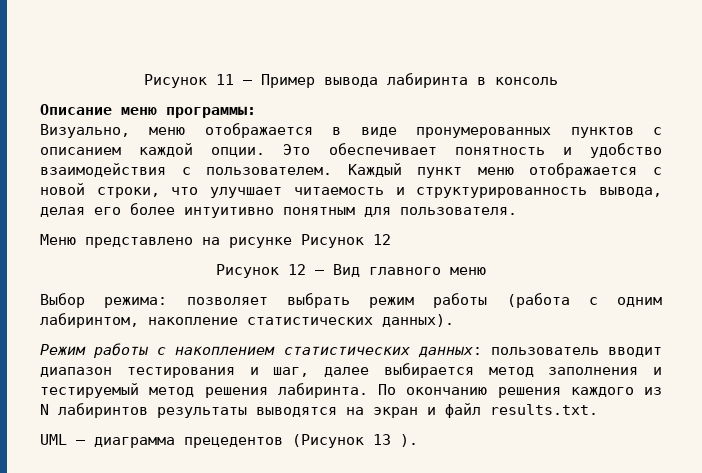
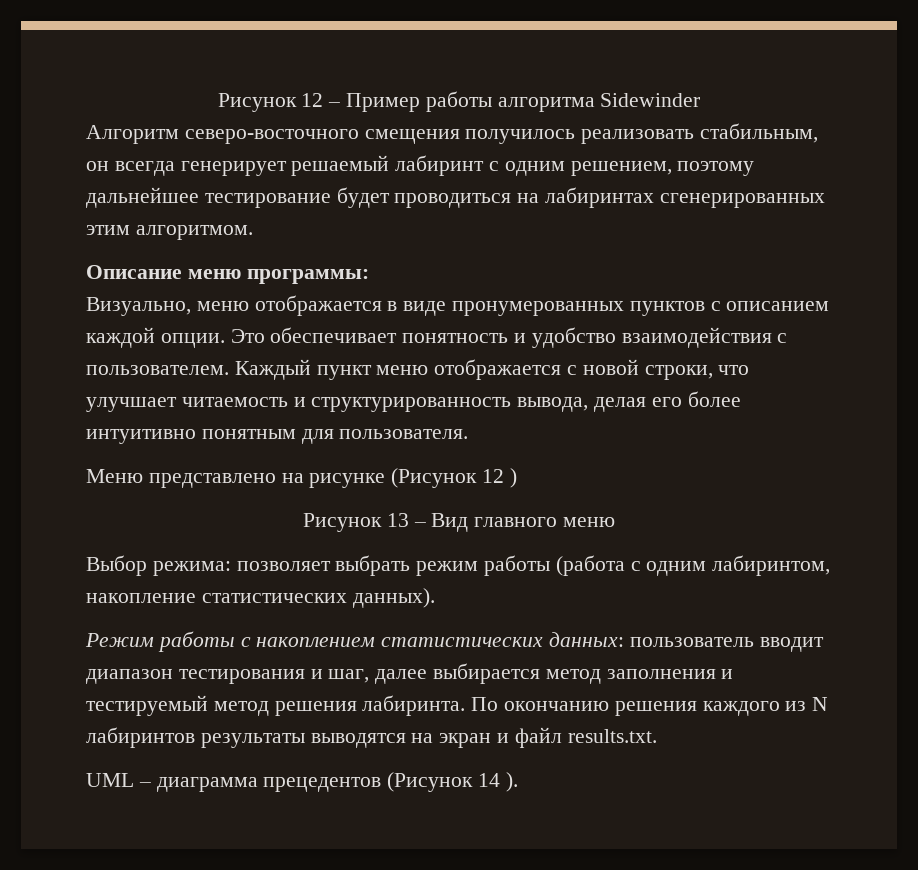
[144,74,234,88] Рисунок 11 -> [217,93,324,112] Рисунок 12
[324,73,558,88] вывода лабиринта в консоль -> [425,91,701,112] [86,123,819,144] [86,155,755,176] [86,187,825,208] [86,225,253,240] работы алгоритма Sidewinder // Алгоритм северо-восточного смещения получилось реализовать стабильным, он всегда генерирует решаемый лабиринт с одним решением, поэтому дальнейшее тестирование будет проводиться на лабиринтах сгенерированных этим алгоритмом.
[301,234,391,248] [216,264,306,278] Рисунок 12 // Рисунок 12 -> [391,468,517,488] [302,513,409,532] (Рисунок 12 ) // Рисунок 13
[373,434,391,445] 13 -> [478,773,501,787] 14

